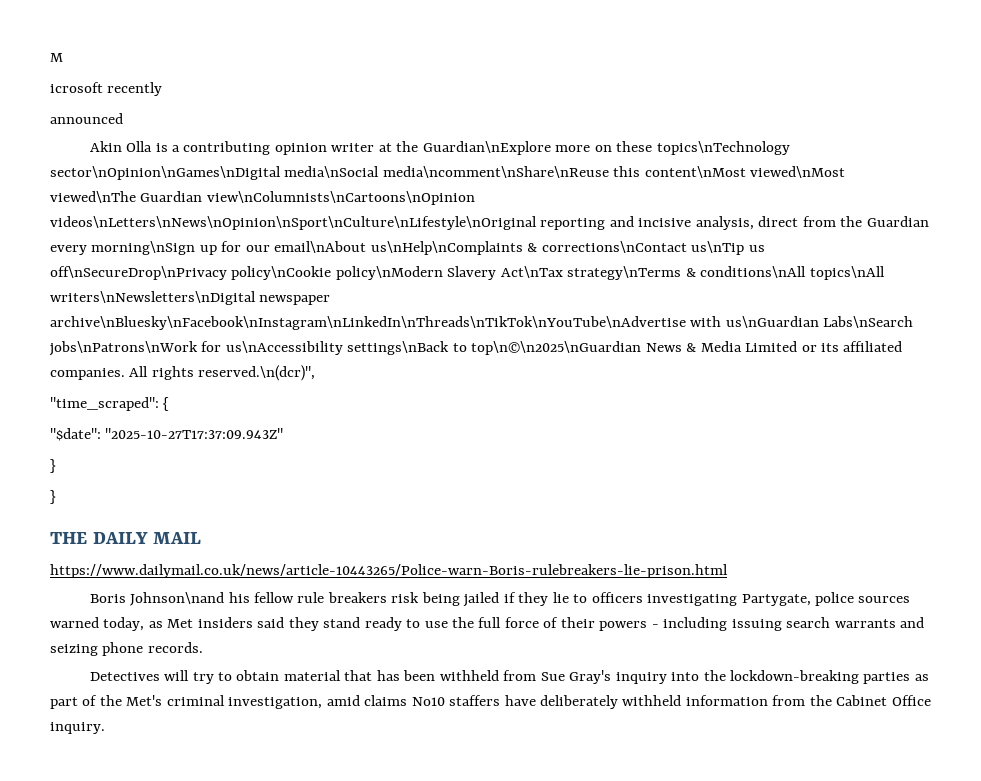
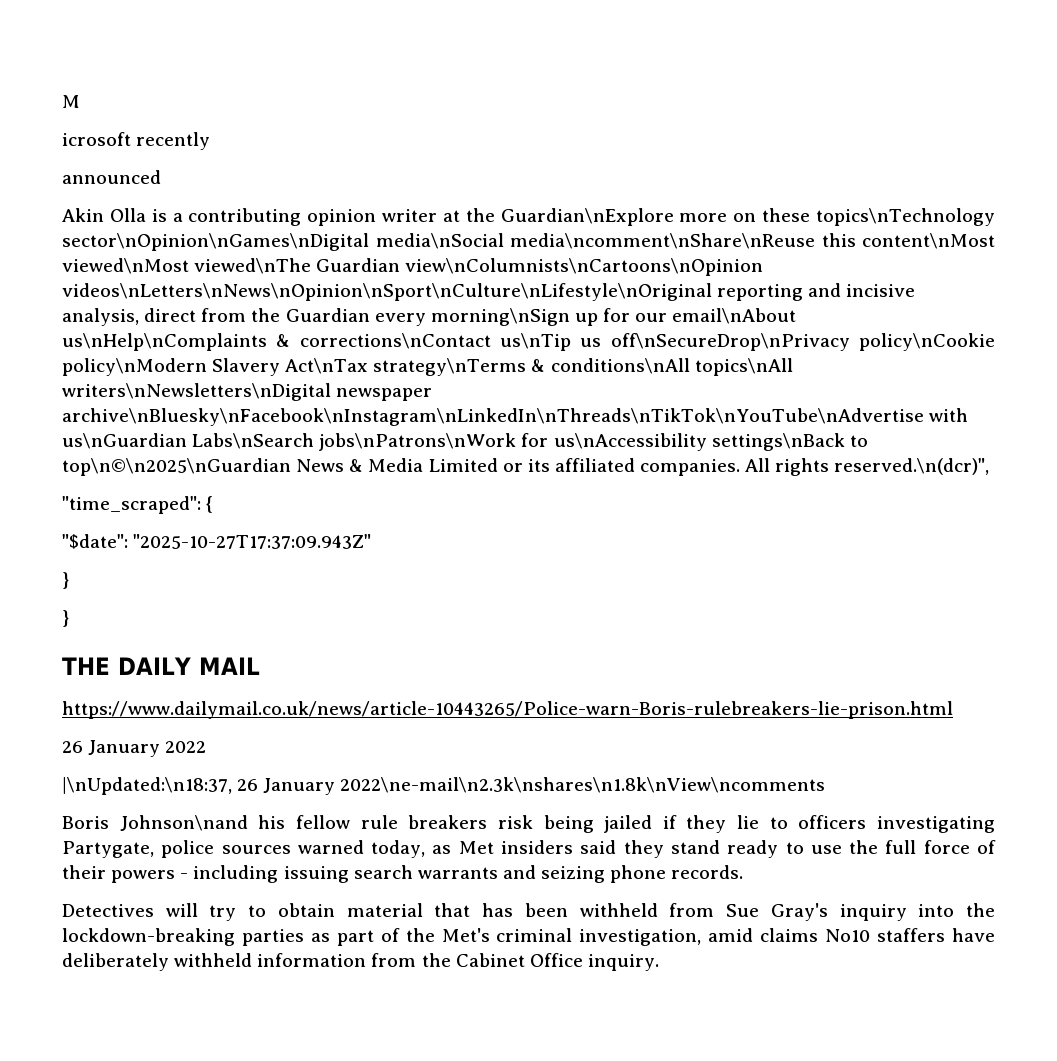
(728, 571) none -> [62,740,207,757] [62,777,826,795] // 26 January 2022 // |\nUpdated:\n18:37, 26 January 2022\ne-mail\n2.3k\nshares\n1.8k\nView\ncomments

